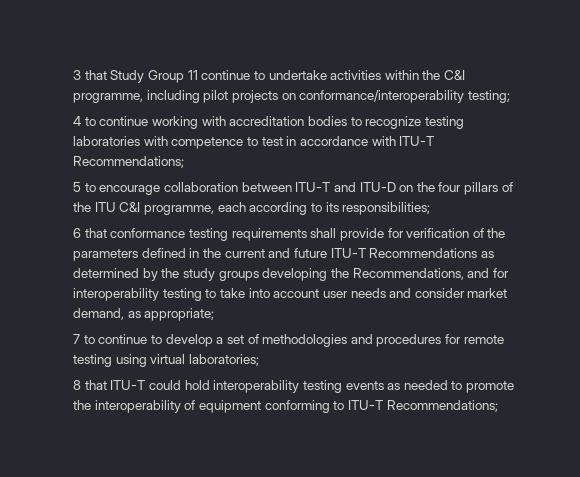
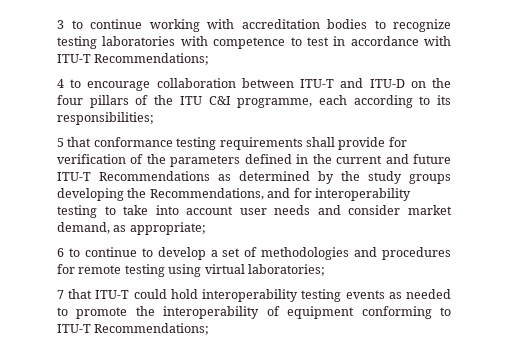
[84,70,466,83] [73,90,510,103] [73,116,81,126] that Study Group 11 continue to undertake activities within the C&I programme, including pilot projects on conformance/interoperability testing; // 4 -> (64, 24) none
[73,182,81,192] 5 -> [57,79,64,88] 4
[73,228,81,238] 6 -> [57,138,64,147] 5
[73,334,80,344] 7 -> [57,248,64,257] 6
[73,380,81,390] 8 -> [57,290,64,299] 7

